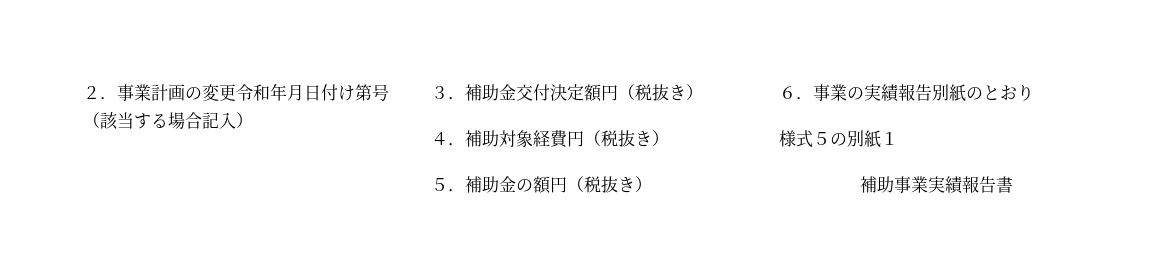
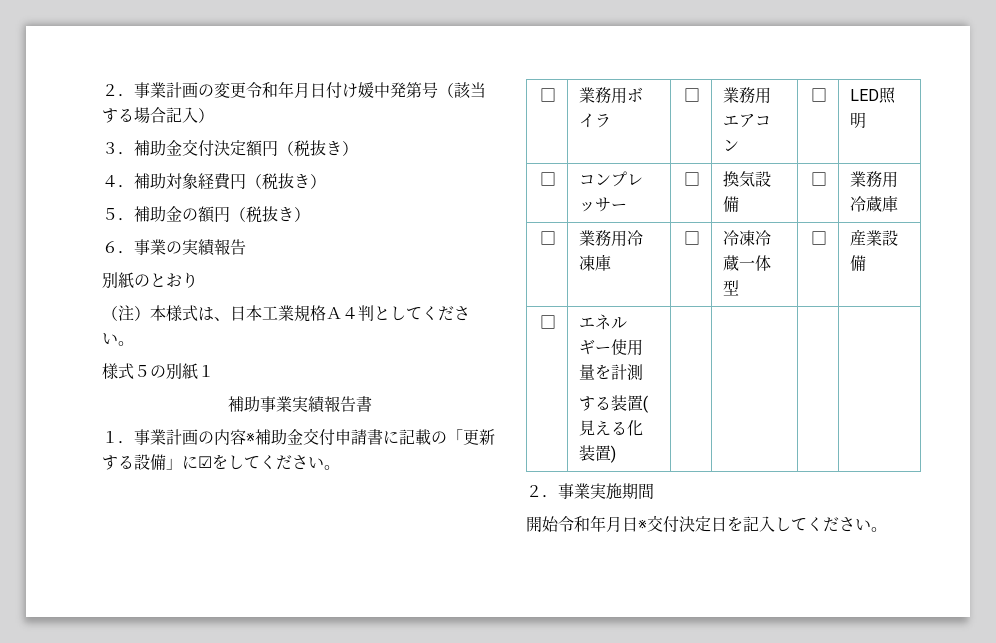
(355, 93) none -> [358,82,406,98] 媛中発
(932, 92) none -> (246, 247) //
(1034, 92) none -> [102,305,470,322] [102,332,134,346] // （注）本様式は、日本工業規格Ａ４判としてください。
(1013, 184) none -> [102,428,495,446] [102,454,340,470] [539,88,556,102] [579,87,644,104] [579,113,612,128] [683,88,700,102] [723,87,772,104] [723,114,772,128] [723,139,740,151] [810,88,827,102] [850,87,897,104] [850,112,867,129] [539,172,556,186] [579,171,644,187] [579,197,628,212] [683,172,700,186] [723,171,772,187] [723,196,740,212] [810,172,827,186] [850,171,899,188] [850,195,899,212] [539,231,556,245] [579,230,644,247] [579,254,612,271] [683,231,700,245] [723,230,772,246] [723,255,772,271] [723,280,740,296] [810,231,827,245] [850,229,899,246] [850,255,867,271] [539,315,556,329] [579,314,628,330] [579,339,644,356] [579,364,644,381] [579,395,649,413] [579,420,644,436] [579,445,617,463] [526,483,654,500] [526,515,887,533] // １．事業計画の内容※補助金交付申請書に記載の「更新する設備」に☑をしてください。 // □ | 業務用ボイラ | □ | 業務用エアコン | □ | LED照明 // □ | コンプレッサー | □ | 換気設備 | □ | 業務用冷蔵庫 // □ | 業務用冷凍庫 | □ | 冷凍冷蔵一体型 | □ | 産業設備 // □ | エネルギー使用量を計測 // する装置(見える化装置) | | | | // ２．事業実施期間 // 開始令和年月日※交付決定日を記入してください。

